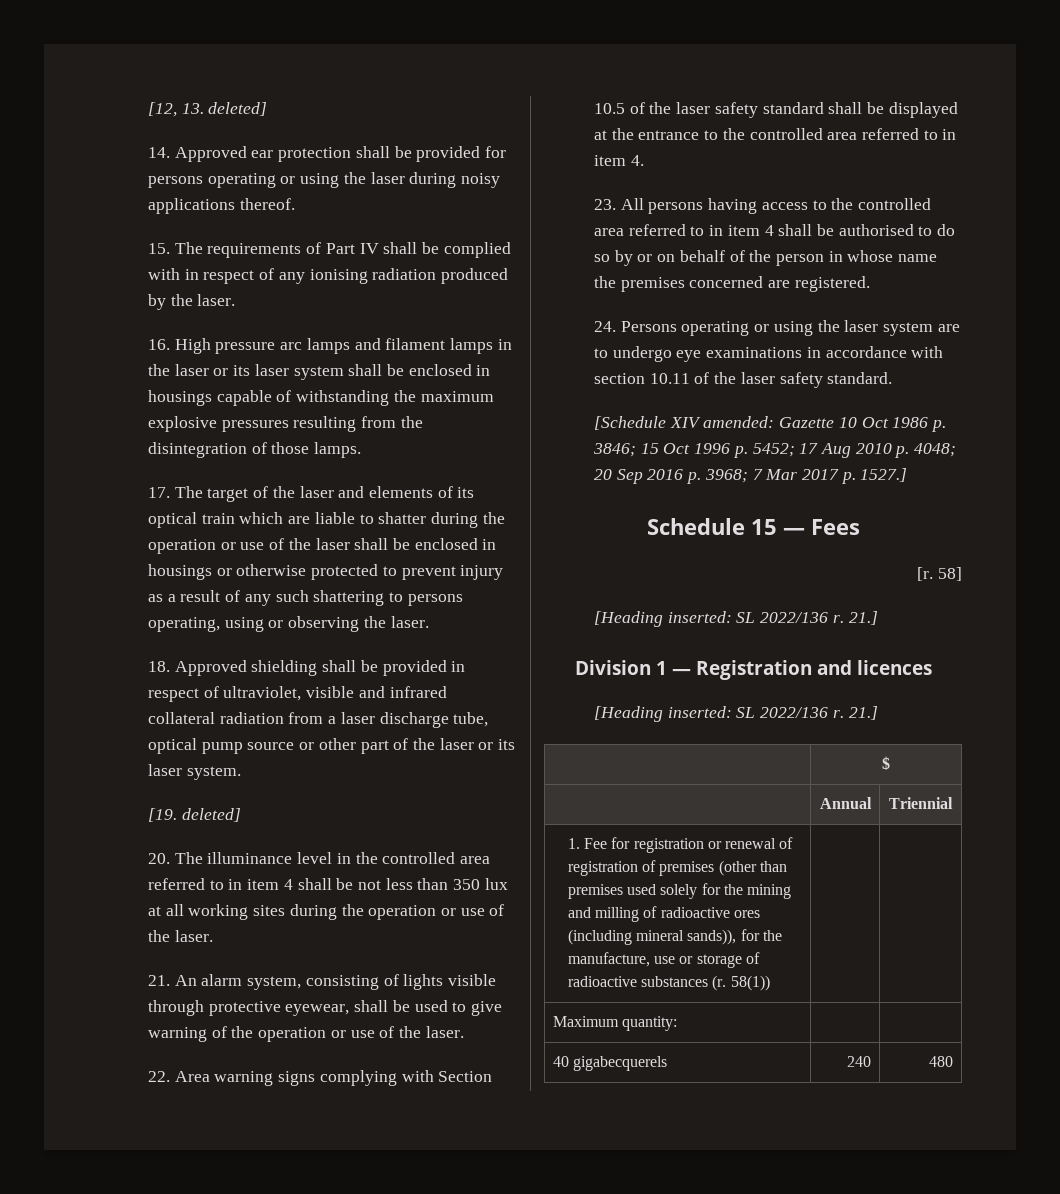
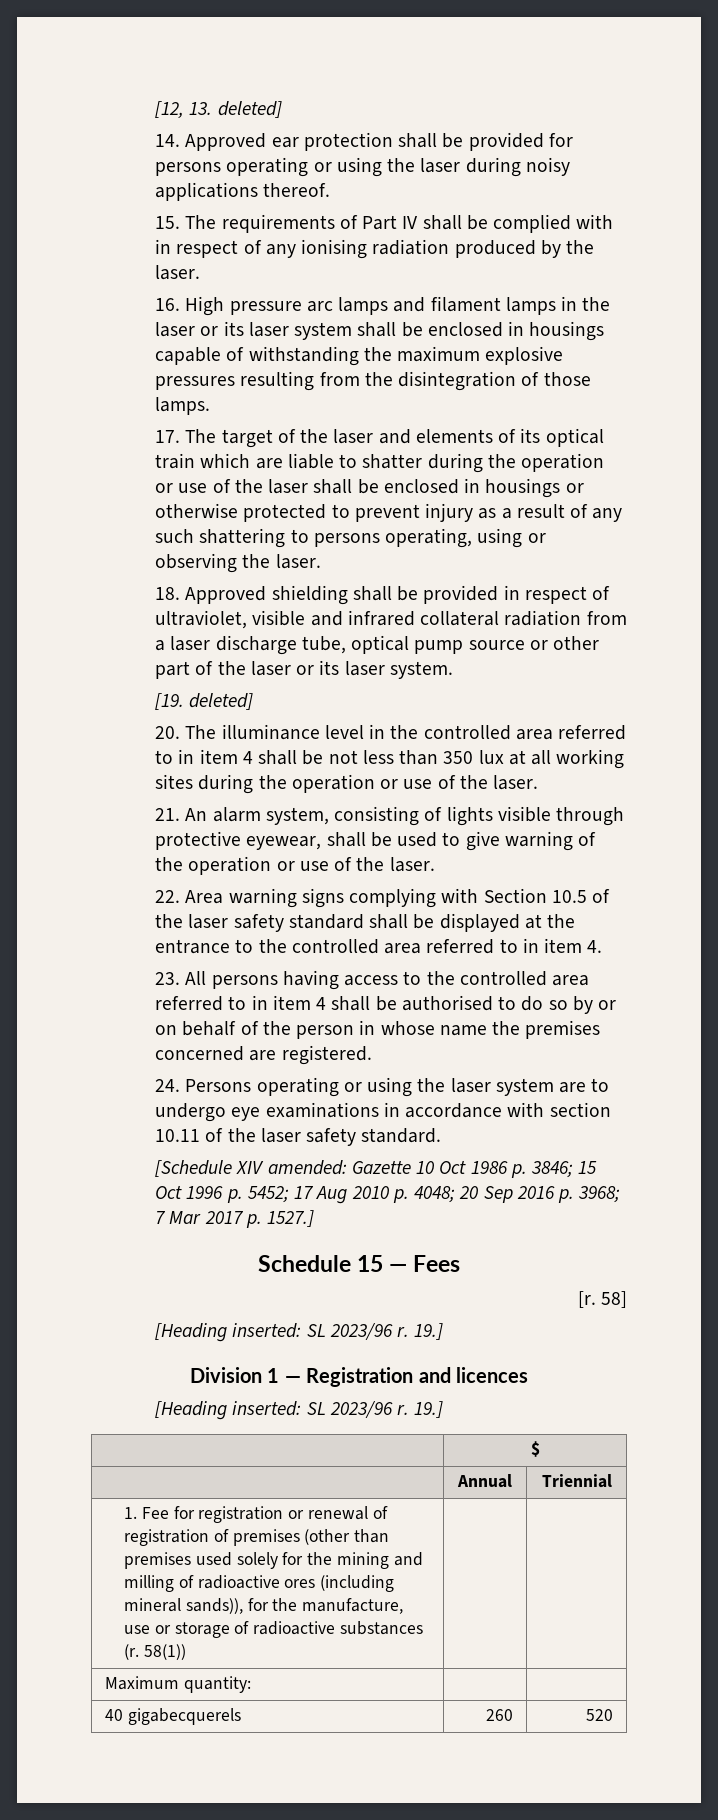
[760,611,878,625] 2022/136 r. 21.] -> [329,1323,444,1340] 2023/96 r. 19.]
[760,706,878,720] 2022/136 r. 21.] -> [329,1401,444,1418] 2023/96 r. 19.]
[847,1056,872,1067] [929,1056,954,1067] 240 | 480 -> [485,1709,513,1721] [585,1709,613,1721] 260 | 520

